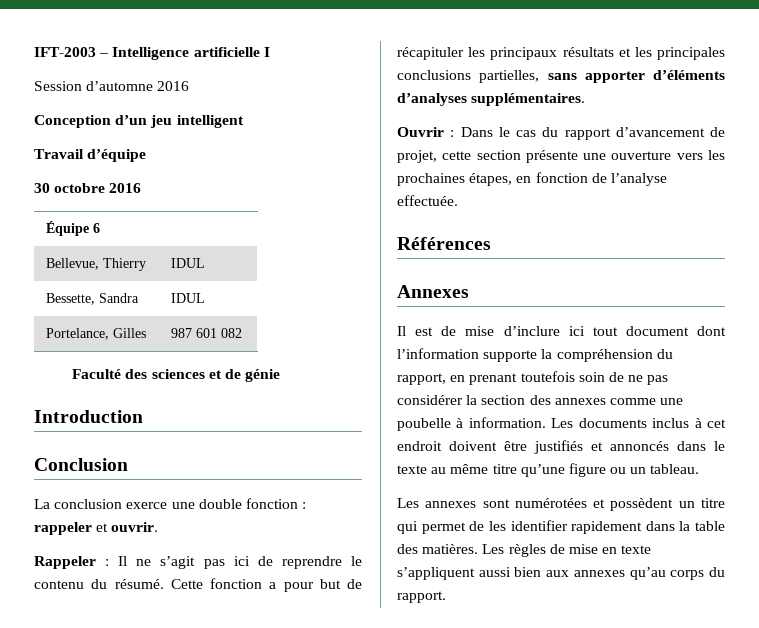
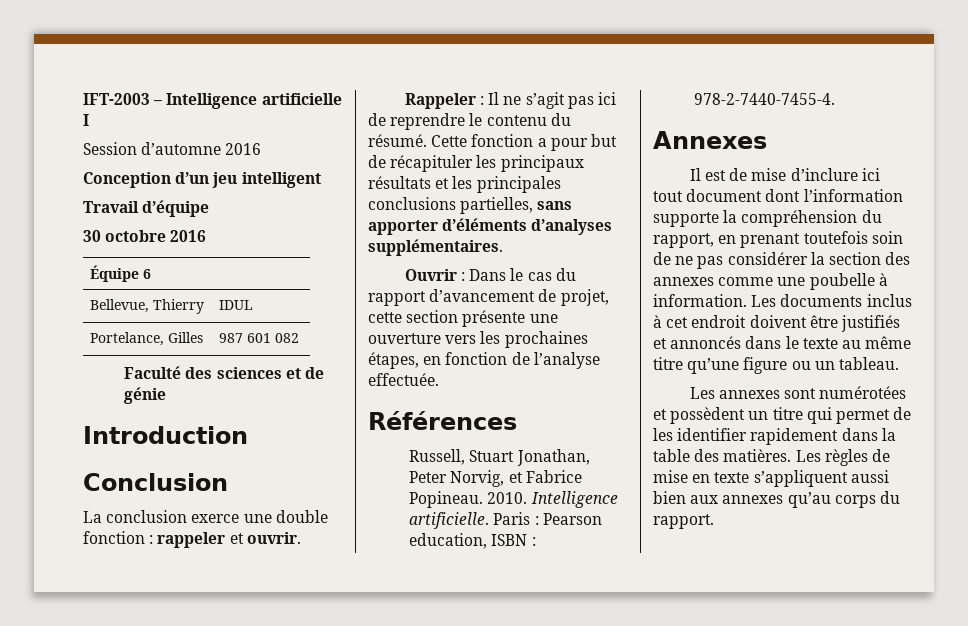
[45,293,139,305] [170,293,205,303] // Bessette, Sandra | IDUL -> (254, 305) none
(491, 243) none -> [409,449,590,466] [409,470,582,487] [409,491,618,508] [409,512,602,529] [409,533,536,549] [694,93,836,105] // Russell, Stuart Jonathan, Peter Norvig, et Fabrice Popineau. 2010. Intelligence artificielle. Paris : Pearson education, ISBN : 978-2-7440-7455-4.

